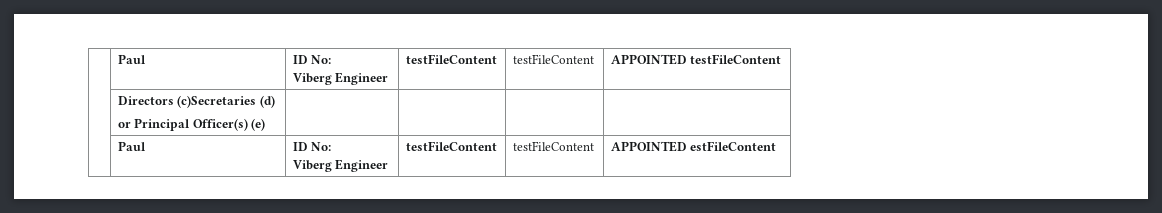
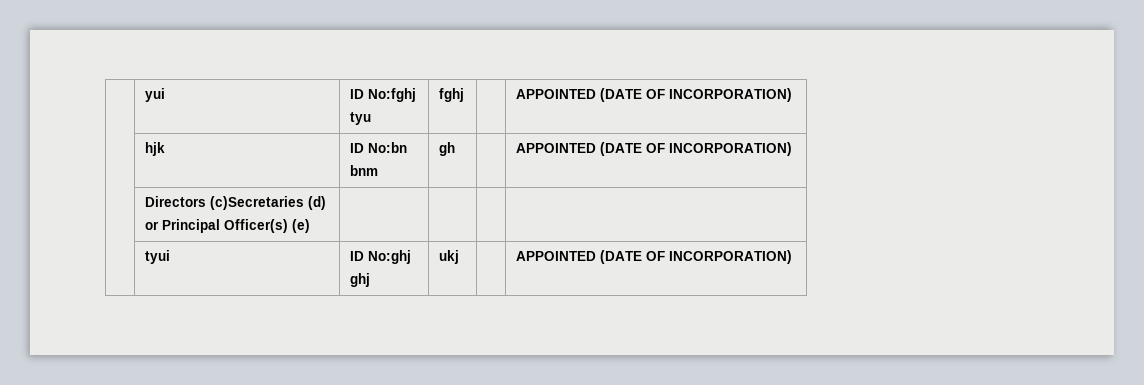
[117,54,146,64] [292,55,332,64] [292,72,389,85] [405,54,497,64] [512,54,594,64] [610,54,782,65] | Paul | ID No: // Viberg Engineer | testFileContent | testFileContent | APPOINTED testFileContent -> [144,88,165,102] [349,88,416,102] [349,112,371,125] [438,88,464,102] [515,88,792,102] [144,142,165,156] [349,142,407,153] [349,165,378,176] [438,142,455,156] [515,142,792,156] | yui | ID No:fghj // tyu | fghj | | APPOINTED (DATE OF INCORPORATION) // | hjk | ID No:bn // bnm | gh | | APPOINTED (DATE OF INCORPORATION)
[117,141,146,151] [292,142,332,151] [292,159,389,172] [405,141,497,151] [512,141,594,151] [610,141,777,152] Paul | ID No: // Viberg Engineer | testFileContent | testFileContent | APPOINTED estFileContent -> [144,250,170,264] [349,250,411,264] [349,273,370,287] [438,250,459,264] [515,250,792,264] tyui | ID No:ghj // ghj | ukj | | APPOINTED (DATE OF INCORPORATION)

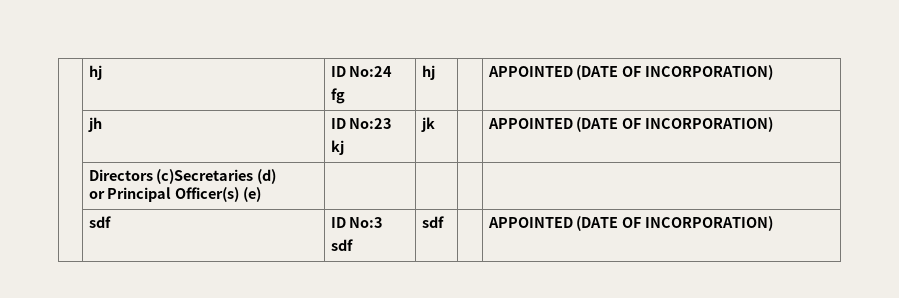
[144,88,165,102] [349,88,416,102] [349,112,371,125] [438,88,464,102] [515,88,792,102] [144,142,165,156] [349,142,407,153] [349,165,378,176] [438,142,455,156] | yui | ID No:fghj // tyu | fghj | | APPOINTED (DATE OF INCORPORATION) // | hjk | ID No:bn // bnm | gh -> [88,65,102,80] [330,66,393,77] [330,88,345,104] [421,65,435,80] [487,65,774,80] [87,117,102,132] [330,118,393,129] [330,140,344,155] [420,117,435,132] | hj | ID No:24 // fg | hj | | APPOINTED (DATE OF INCORPORATION) // | jh | ID No:23 // kj | jk
[144,250,170,264] [349,250,411,264] [349,273,370,287] [438,250,459,264] tyui | ID No:ghj // ghj | ukj -> [88,216,111,228] [330,217,384,228] [330,239,353,251] [421,216,444,228] sdf | ID No:3 // sdf | sdf

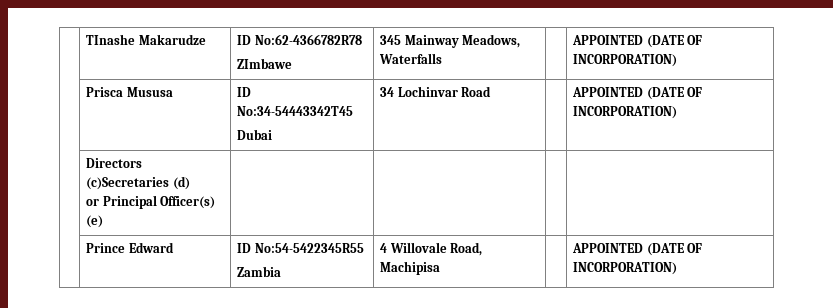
[88,65,102,80] [330,66,393,77] [330,88,345,104] [421,65,435,80] [487,65,774,80] [87,117,102,132] [330,118,393,129] [330,140,344,155] [420,117,435,132] | hj | ID No:24 // fg | hj | | APPOINTED (DATE OF INCORPORATION) // | jh | ID No:23 // kj | jk -> [86,34,206,45] [237,34,362,45] [237,58,293,69] [380,34,521,48] [379,53,443,64] [572,35,703,48] [573,54,678,67] [86,87,173,97] [237,87,252,97] [237,106,354,116] [237,129,273,140] [380,86,492,97] | TInashe Makarudze | ID No:62-4366782R78 // ZImbawe | 345 Mainway Meadows, Waterfalls | | APPOINTED (DATE OF INCORPORATION) // | Prisca Mususa | ID No:34-54443342T45 // Dubai | 34 Lochinvar Road
[88,216,111,228] [330,217,384,228] [330,239,353,251] [421,216,444,228] sdf | ID No:3 // sdf | sdf -> [86,242,174,253] [237,243,364,253] [237,266,282,277] [380,242,483,256] [380,261,441,275] Prince Edward | ID No:54-5422345R55 // Zambia | 4 Willovale Road, Machipisa

